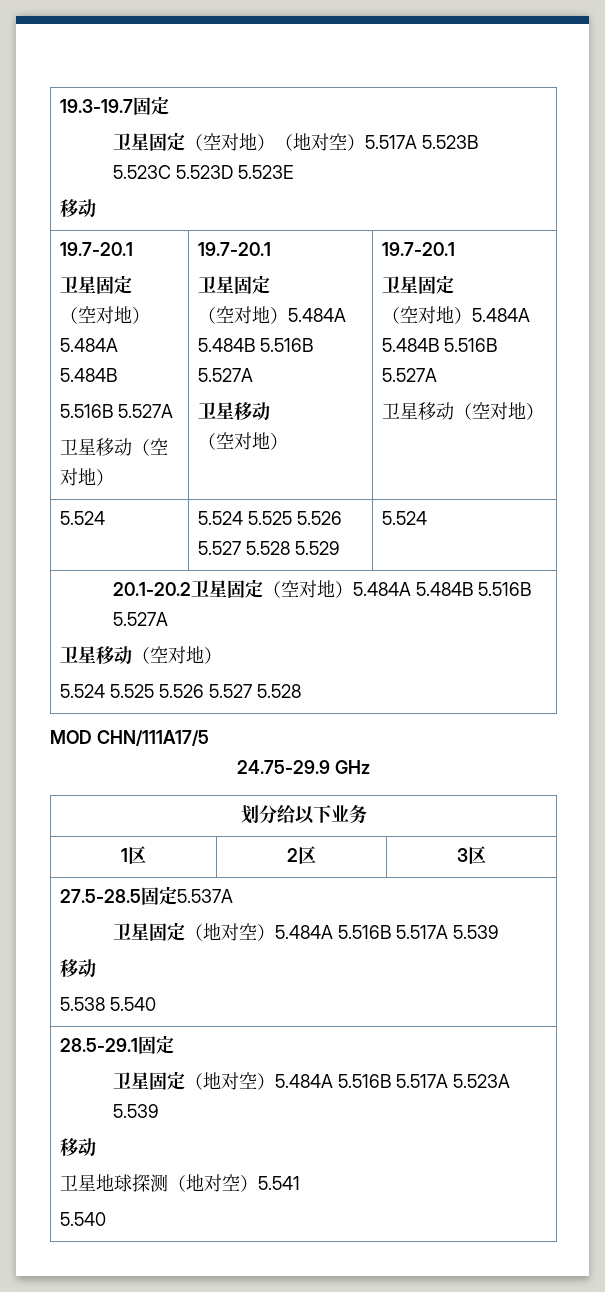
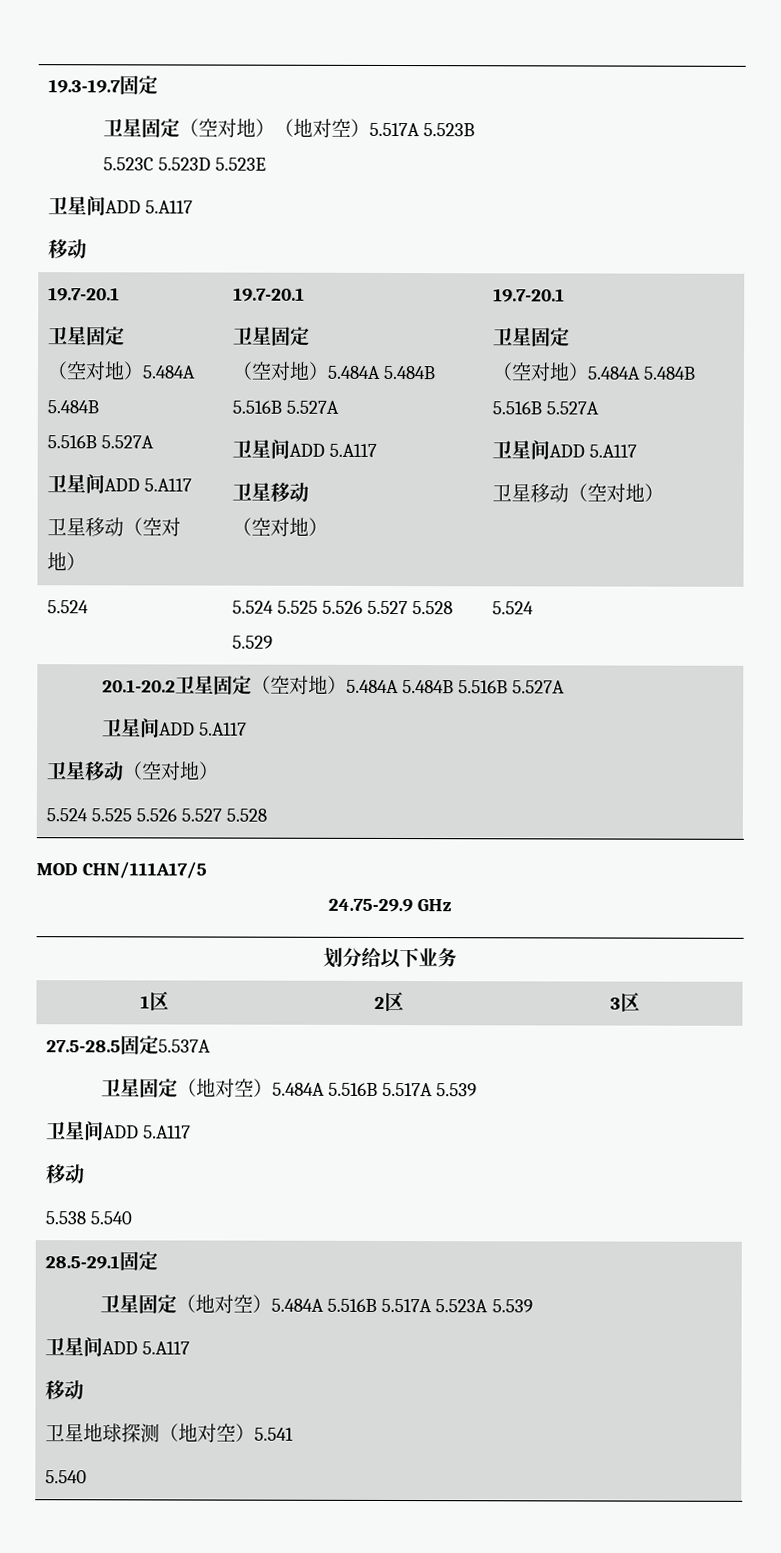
(294, 172) none -> [47,196,194,216] // 卫星间ADD 5.A117
(173, 411) none -> [46,474,193,494] // 卫星间ADD 5.A117
(253, 375) none -> [231,439,378,459] // 卫星间ADD 5.A117
(437, 375) none -> [491,440,638,460] // 卫星间ADD 5.A117
(169, 619) none -> [101,718,248,738] // 卫星间ADD 5.A117
(500, 932) none -> [45,1121,192,1141] // 卫星间ADD 5.A117
(160, 1111) none -> [44,1337,191,1357] // 卫星间ADD 5.A117

